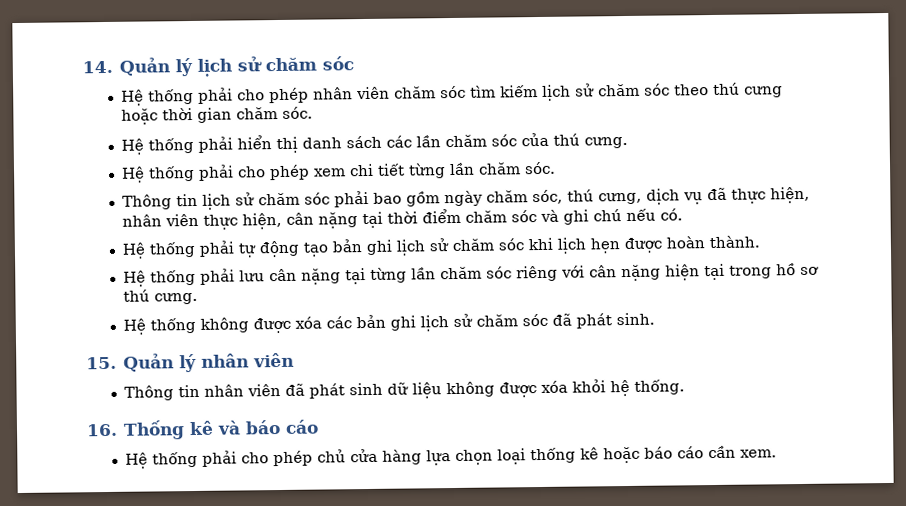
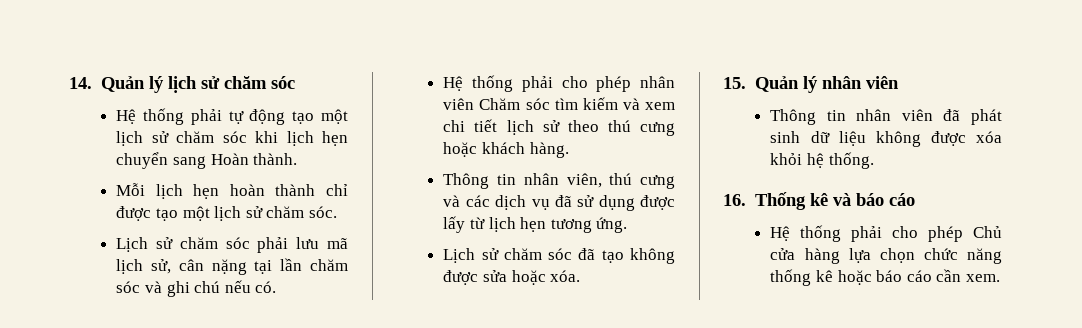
[236,82,783,104] [120,106,313,125] [120,132,628,155] [120,161,556,183] [121,186,810,210] [121,208,461,230] cho phép nhân viên chăm sóc tìm kiếm lịch sử chăm sóc theo thú cưng hoặc thời gian chăm sóc. // Hệ thống phải hiển thị danh sách các lần chăm sóc của thú cưng. // Hệ thống phải cho phép xem chi tiết từng lần chăm sóc. // Thông tin lịch sử chăm sóc phải bao gồm ngày chăm sóc, thú cưng, dịch vụ đã thực hiện, nhân viên thực hiện, cân nặng tại thời điểm -> [228,109,348,125] [116,131,348,146] [116,152,298,169] [116,183,348,199] [116,206,337,221] [116,237,348,253] [116,258,303,275] tự động tạo một lịch sử chăm sóc khi lịch hẹn chuyển sang Hoàn thành. // Mỗi lịch hẹn hoàn thành chỉ được tạo một lịch sử chăm sóc. // Lịch sử chăm sóc phải lưu mã lịch sử, cân nặng tại lần
[237,235,760,258] [122,263,819,287] [122,289,198,305] [122,312,655,335] tự động tạo bản ghi lịch sử chăm sóc khi lịch hẹn được hoàn thành. // Hệ thống phải lưu cân nặng tại từng lần chăm sóc riêng với cân nặng hiện tại trong hồ sơ thú cưng. // Hệ thống không được xóa các bản ghi lịch sử chăm sóc đã phát sinh. -> [561,76,675,92] [443,97,675,110] [443,119,675,136] [443,142,569,158] [443,173,675,189] [443,195,675,211] [443,216,628,233] [443,248,675,264] [443,270,581,285] cho phép nhân viên Chăm sóc tìm kiếm và xem chi tiết lịch sử theo thú cưng hoặc khách hàng. // Thông tin nhân viên, thú cưng và các dịch vụ đã sử dụng được lấy từ lịch hẹn tương ứng. // Lịch sử chăm sóc đã tạo không được sửa hoặc xóa.
[316,449,346,463] chủ -> [973,226,1002,238] Chủ
[496,448,526,465] loại -> [923,248,1002,264] chức năng

